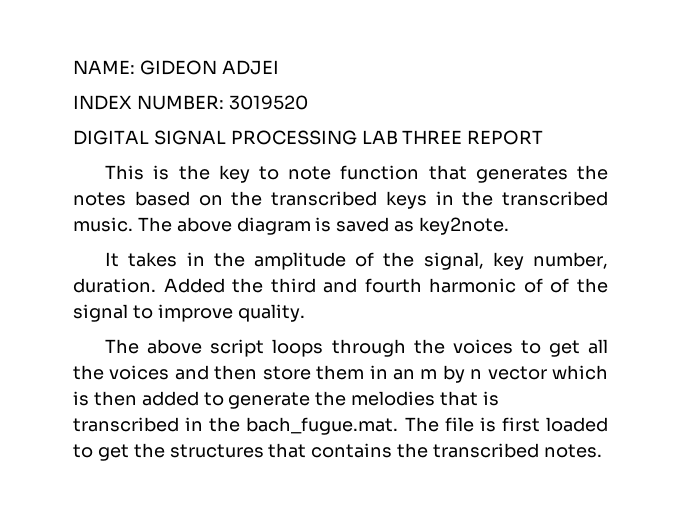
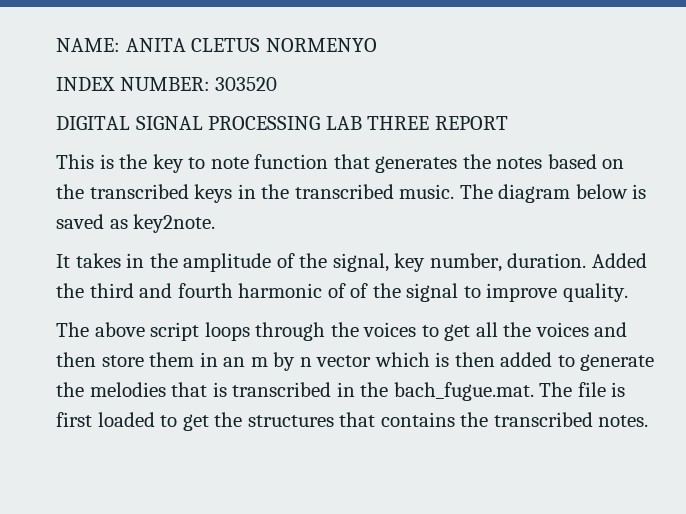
[139,60,279,75] GIDEON ADJEI -> [125,38,377,52] ANITA CLETUS NORMENYO
[228,95,308,110] 3019520 -> [215,77,278,91] 303520
[176,217,311,235] above diagram -> [498,184,628,203] diagram below

